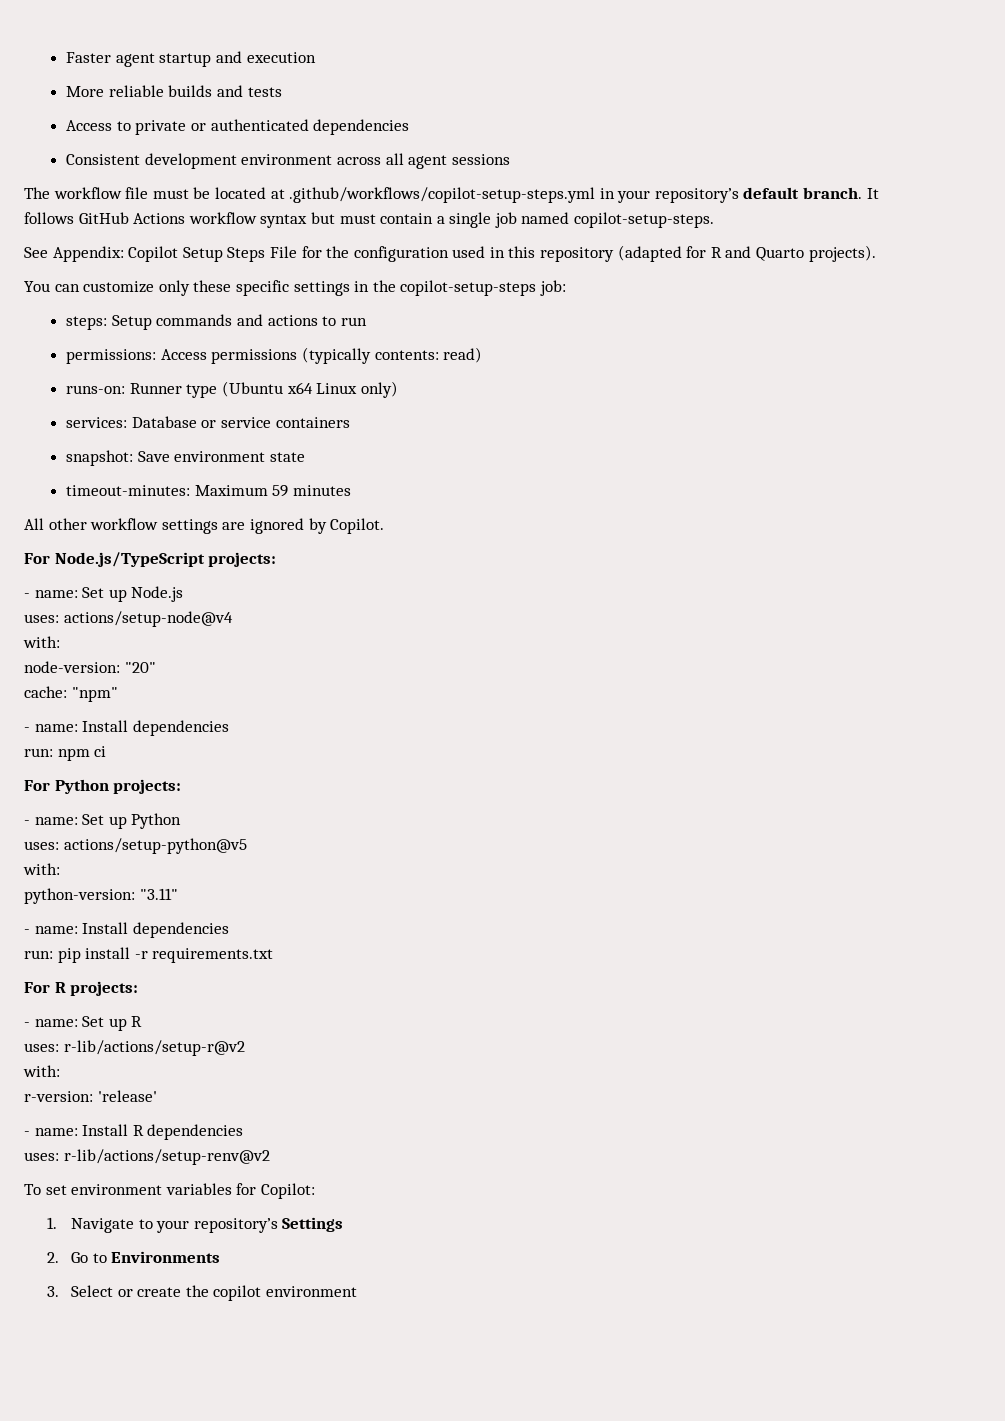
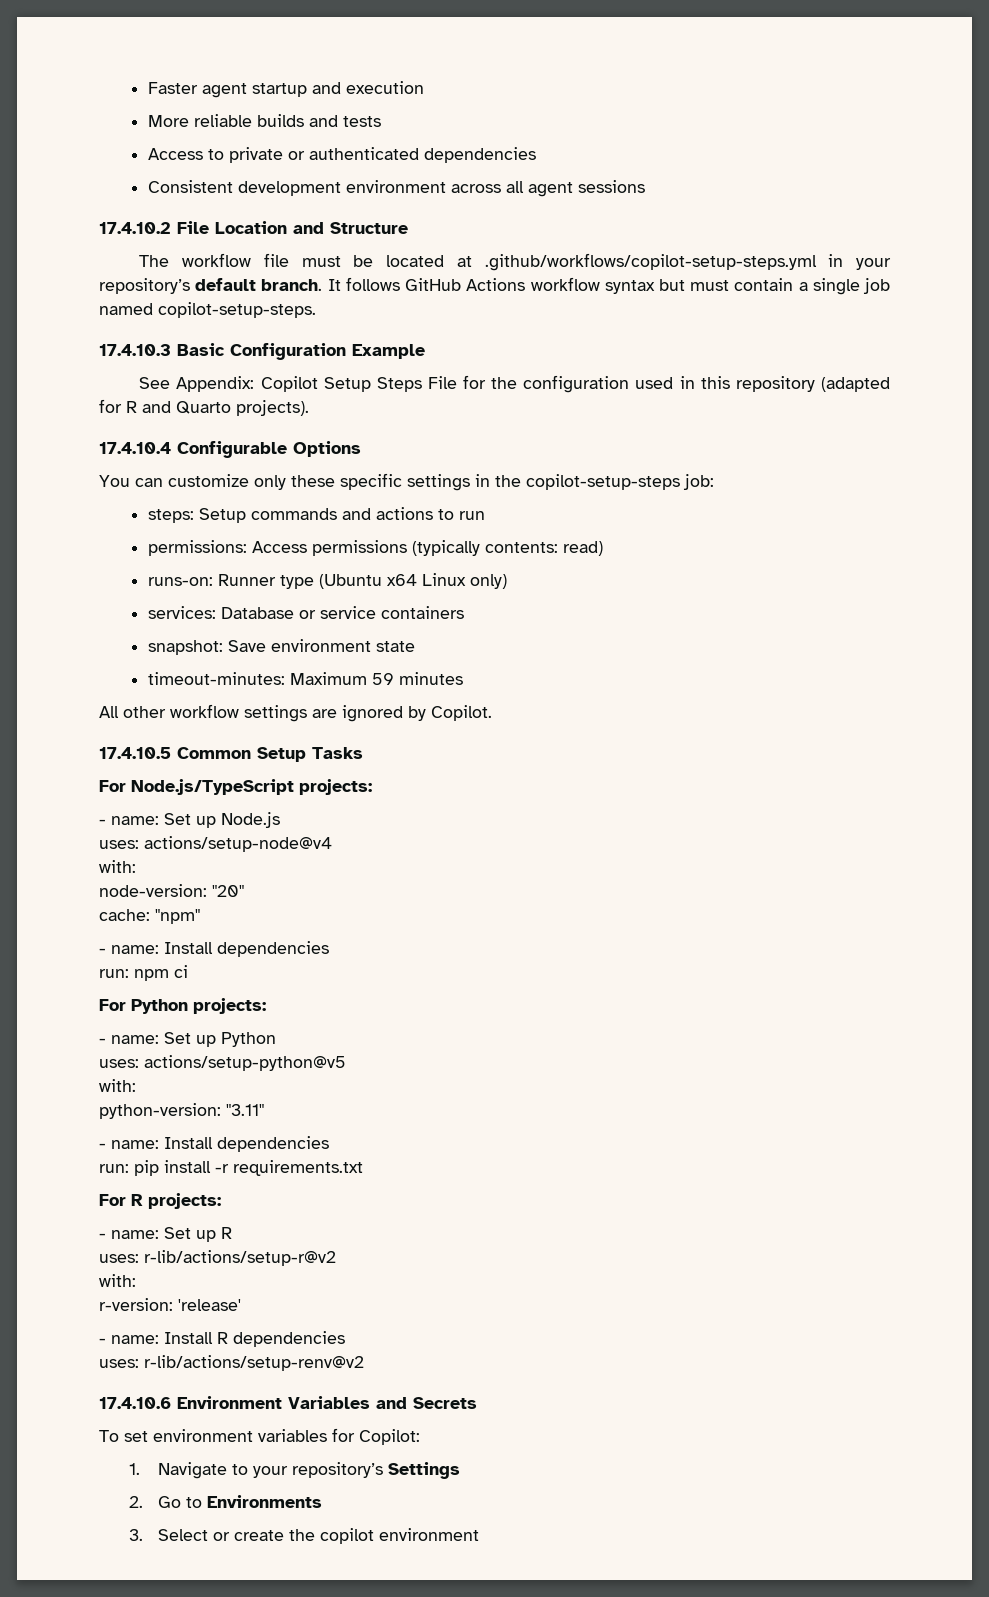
(510, 159) none -> [99,221,408,234] // 17.4.10.2 File Location and Structure
(715, 220) none -> [99,343,425,360] // 17.4.10.3 Basic Configuration Example
(876, 253) none -> [99,441,361,458] // 17.4.10.4 Configurable Options
(385, 526) none -> [99,747,363,762] // 17.4.10.5 Common Setup Tasks
(270, 1157) none -> [99,1396,477,1409] // 17.4.10.6 Environment Variables and Secrets

